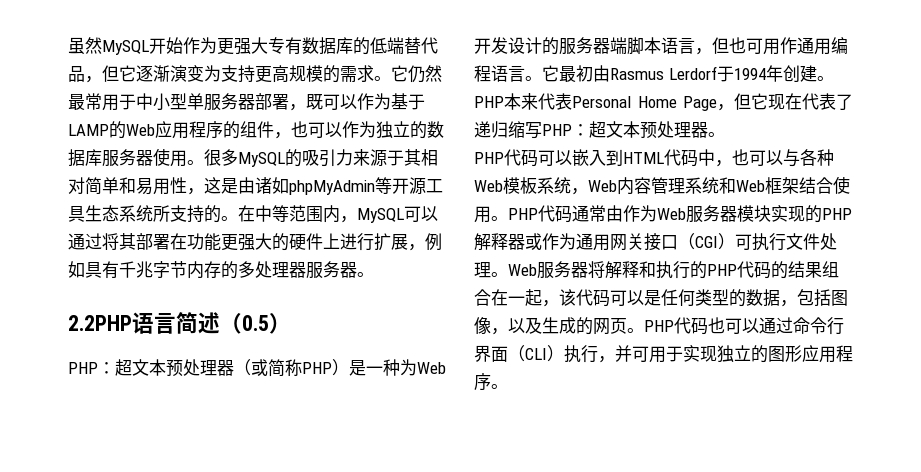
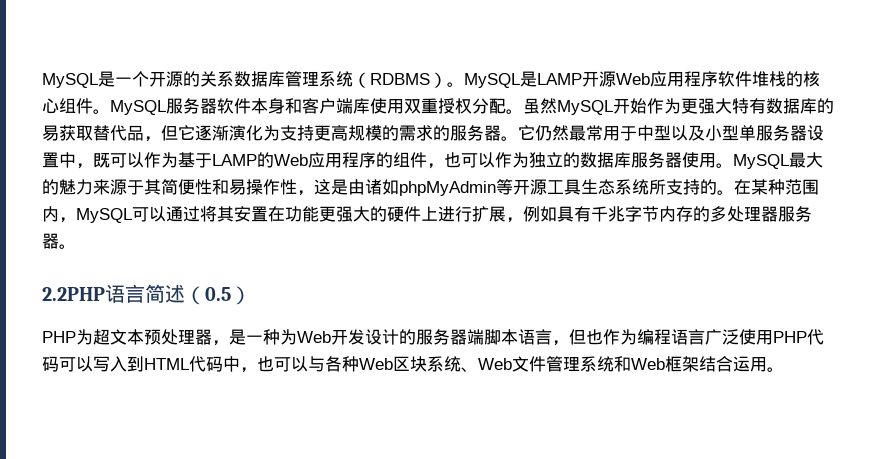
(68, 45) none -> [42,71,820,88] [42,98,523,115] MySQL是一个开源的关系数据库管理系统（RDBMS）。MySQL是LAMP开源Web应用程序软件堆栈的核心组件。MySQL服务器软件本身和客户端库使用双重授权分配。
[268,37,285,54] 专 -> [732,98,749,114] 特
[370,37,404,54] 低端 -> [42,125,93,141] 易获取
[187,65,204,82] 变 -> [246,125,263,141] 化
(374, 73) none -> [433,125,501,141] 的服务器
(153, 101) none -> [654,125,705,141] 型以及
[255,93,289,110] 部署 -> [807,125,824,141] [42,152,76,168] 设置中
[204,149,438,167] [68,177,170,195] 很多MySQL的吸引力来源于其相对简单和易用 -> [733,152,823,169] [42,179,280,195] MySQL最大的魅力来源于其简便性和易操作
[255,205,289,222] 中等 -> [751,179,785,195] 某种
[136,233,170,250] 部署 -> [234,206,268,222] 安置
[98,359,349,377] ：超文本预处理器（或简称PHP） -> [76,329,229,346] 为超文本预处理器，
[746,37,848,55] [474,65,834,83] [474,93,853,111] [474,121,725,139] 可用作通用编程语言。它最初由Rasmus Lerdorf于1994年创建。PHP本来代表Personal Home Page，但它现在代表了递归缩写PHP：超文本预处理器。 // -> [603,329,773,345] 作为编程语言广泛使用
[572,149,589,166] 嵌 -> [93,356,110,372] 写
[503,177,651,195] 模板系统，Web内容 -> [393,356,546,372] 区块系统、Web文件
[833,176,850,194] [474,205,852,223] [474,233,837,251] [474,261,839,279] [474,289,848,307] [474,317,844,335] [474,345,853,363] [474,373,491,391] 使用。PHP代码通常由作为Web服务器模块实现的PHP解释器或作为通用网关接口（CGI）可执行文件处理。Web服务器将解释和执行的PHP代码的结果组合在一起，该代码可以是任何类型的数据，包括图像，以及生成的网页。PHP代码也可以通过命令行界面（CLI）执行，并可用于实现独立的图形应用程序 -> [733,356,767,372] 运用

